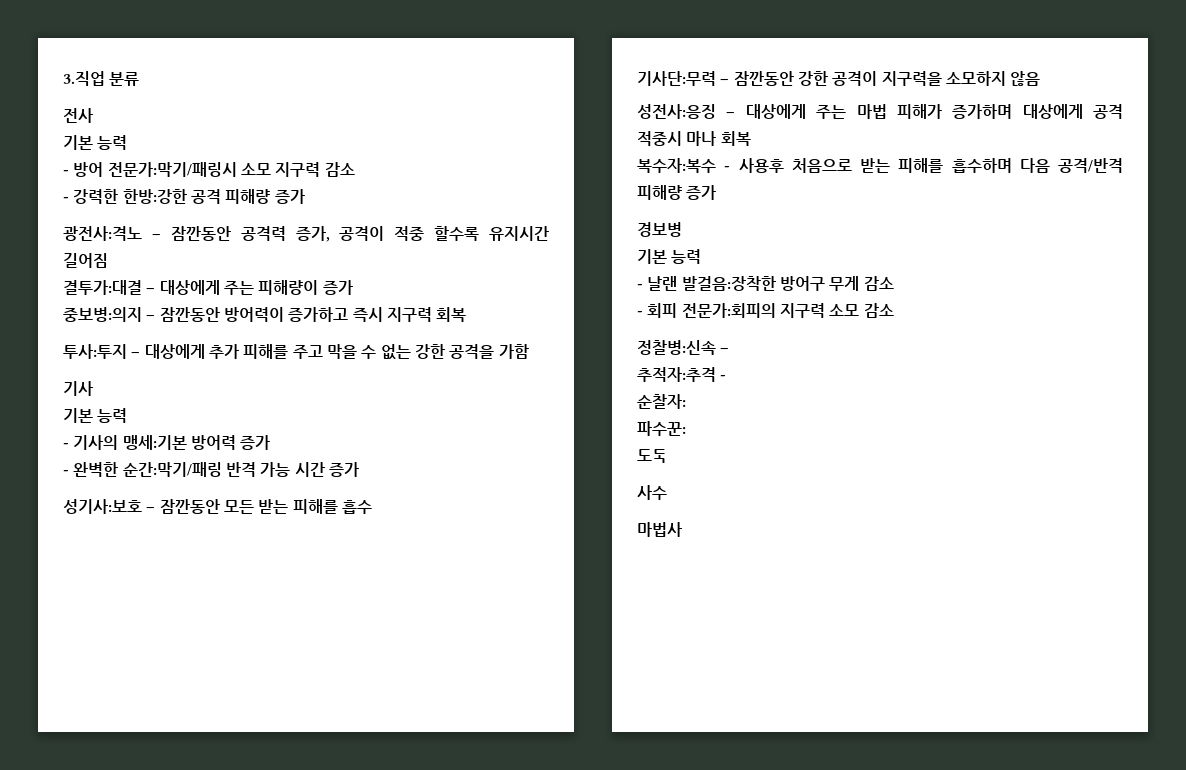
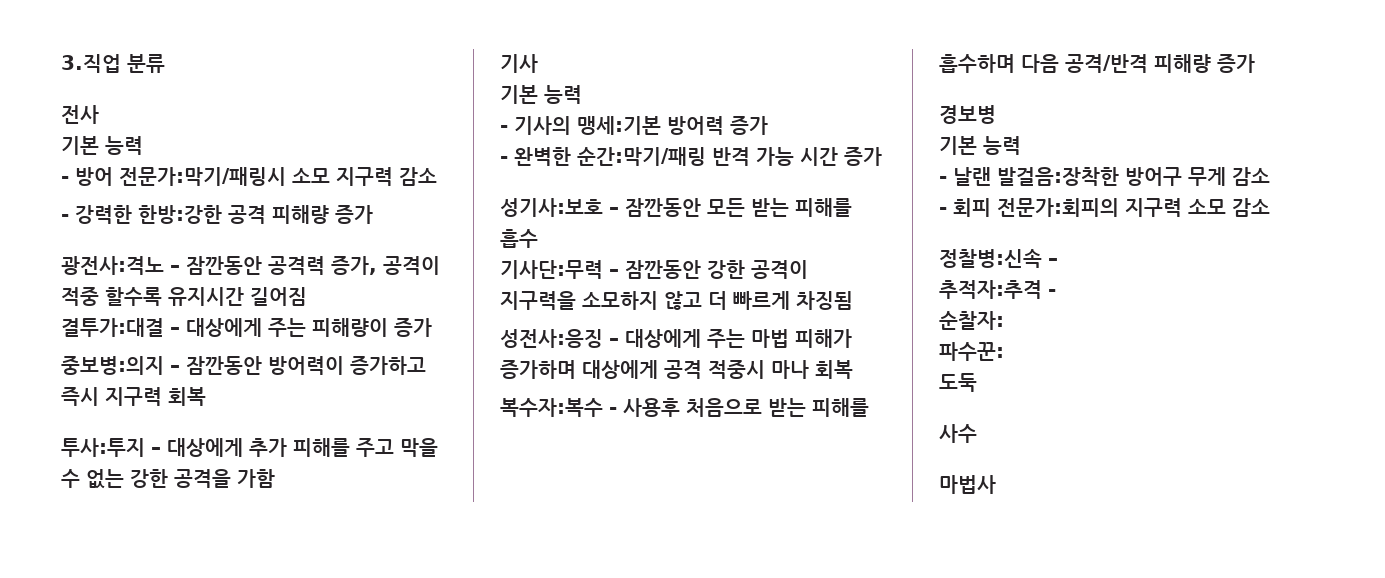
[1010,71,1041,87] 않음 -> [664,291,853,310] 않고 더 빠르게 차징됨

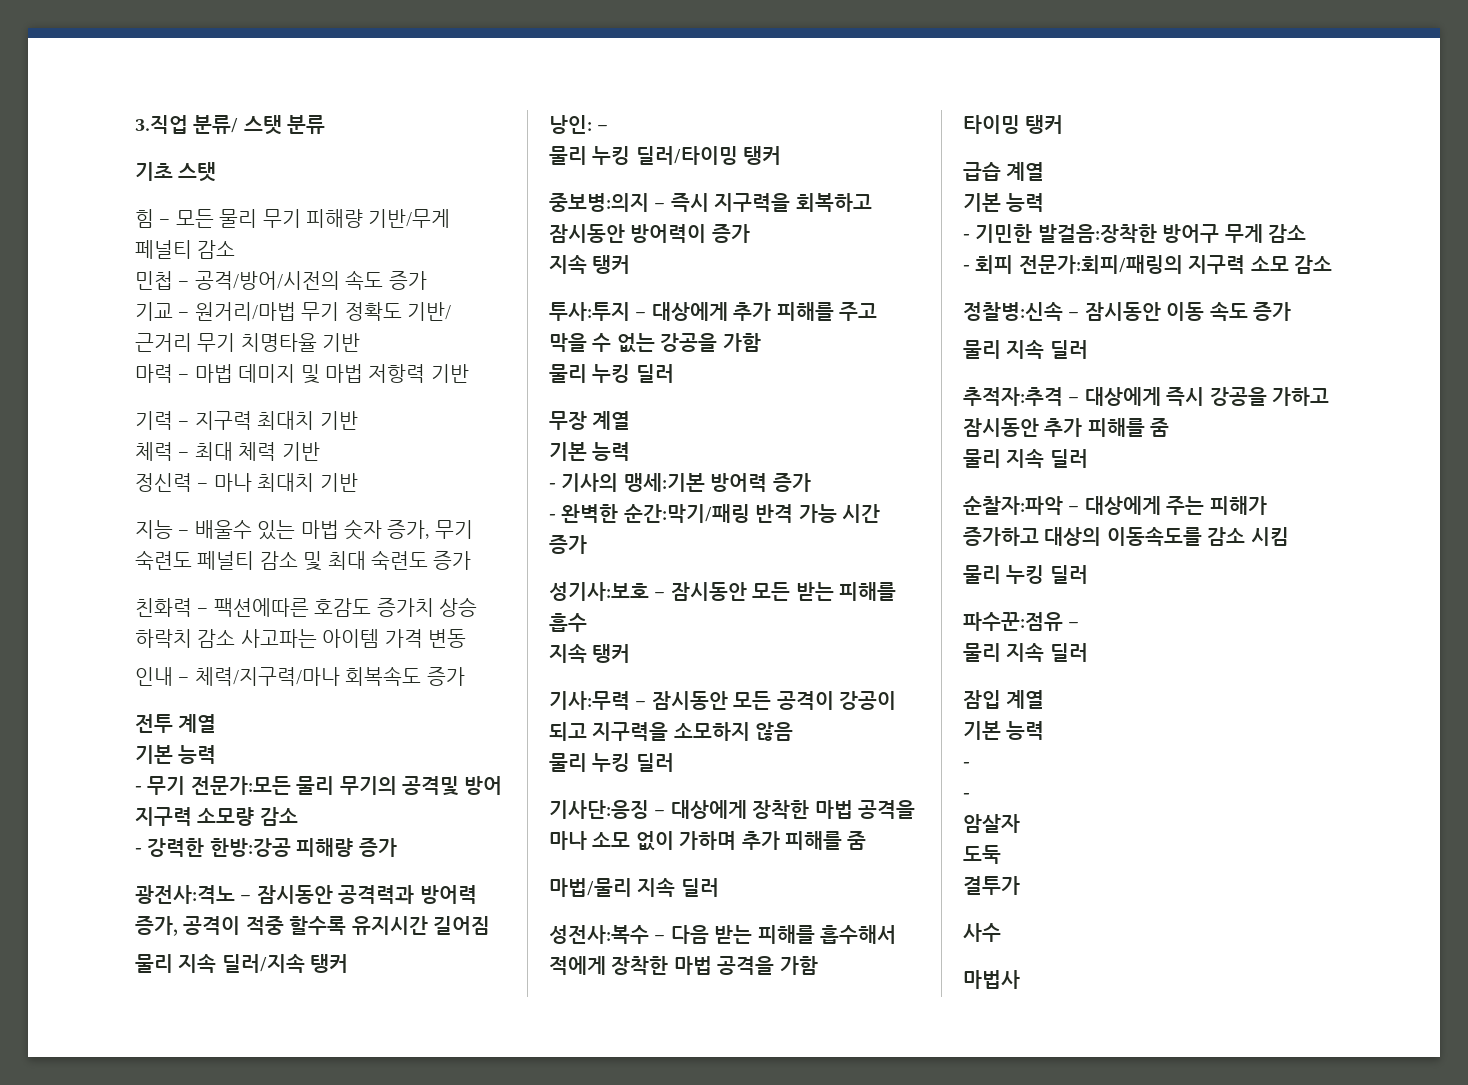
(121, 63) none -> [193,115,282,135] 분류/ 스탯
[61,105,99,124] [61,136,143,155] [61,167,393,186] 전사 // 기본 능력 // - 방어 전문가:막기/패링시 소모 지구력 -> [135,162,217,182] [135,209,451,228] [135,240,236,259] [135,270,427,290] [135,302,451,321] [135,333,361,352] [135,364,469,384] [135,411,358,430] [135,442,320,461] [135,473,358,492] [135,519,473,540] [135,550,472,571] [135,597,477,617] [135,629,466,648] [135,666,465,686] [135,714,217,733] [135,745,217,764] [135,776,503,796] [135,807,255,826] 기초 스탯 // 힘 – 모든 물리 무기 피해량 기반/무게 페널티 감소 // 민첩 – 공격/방어/시전의 속도 증가 // 기교 – 원거리/마법 무기 정확도 기반/ 근거리 무기 치명타율 기반 // 마력 – 마법 데미지 및 마법 저항력 기반 // 기력 – 지구력 최대치 기반 // 체력 – 최대 체력 기반 // 정신력 – 마나 최대치 기반 // 지능 – 배울수 있는 마법 숫자 증가, 무기 숙련도 페널티 감소 및 최대 숙련도 증가 // 친화력 – 팩션에따른 호감도 증가치 상승 하락치 감소 사고파는 아이템 가격 변동 // 인내 – 체력/지구력/마나 회복속도 증가 // 전투 계열 // 기본 능력 // - 무기 전문가:모든 물리 무기의 공격및 방어 지구력 소모량
[138,205,266,224] 한방:강한 공격 -> [209,838,291,857] 한방:강공
[186,256,325,275] 잠깐동안 공격력 -> [256,885,477,904] 잠시동안 공격력과 방어력
[61,318,432,337] [61,356,426,375] [61,387,206,406] 결투가:대결 – 대상에게 주는 피해량이 증가 // 중보병:의지 – 잠깐동안 방어력이 증가하고 즉시 지구력 회복 -> [135,954,349,973] [549,115,609,134] [549,146,782,165] [549,193,872,212] [549,224,750,243] [549,255,631,274] 물리 지속 딜러/지속 탱커 // 낭인: – // 물리 누킹 딜러/타이밍 탱커 // 중보병:의지 – 즉시 지구력을 회복하고 잠시동안 방어력이 증가 // 지속 탱커
[130,469,275,488] [500,54,538,73] 강한 공격을 가함 // 기사 -> [660,333,761,352] [549,364,674,383] [549,411,631,430] 강공을 가함 // 물리 누킹 딜러 // 무장 계열
[625,198,701,217] 잠깐동안 -> [670,582,747,601] 잠시동안
[500,260,808,279] [500,291,853,310] [500,329,852,348] [500,360,853,379] [500,398,869,417] [939,54,1255,73] [939,105,996,124] [939,136,1021,155] [939,167,991,186] 기사단:무력 – 잠깐동안 강한 공격이 지구력을 소모하지 않고 더 빠르게 차징됨 // 성전사:응징 – 대상에게 주는 마법 피해가 증가하며 대상에게 공격 적중시 마나 회복 // 복수자:복수 - 사용후 처음으로 받는 피해를 흡수하며 다음 공격/반격 피해량 증가 // 경보병 // 기본 능력 // - 날랜 -> [549,644,631,663] [549,691,896,710] [549,722,794,741] [549,753,674,772] [549,800,915,819] [549,831,867,851] [549,878,719,897] [549,925,896,944] [549,956,818,975] [963,115,1064,134] [963,162,1045,181] [963,193,1045,212] [963,224,1033,243] 지속 탱커 // 기사:무력 – 잠시동안 모든 공격이 강공이 되고 지구력을 소모하지 않음 // 물리 누킹 딜러 // 기사단:응징 – 대상에게 장착한 마법 공격을 마나 소모 없이 가하며 추가 피해를 줌 // 마법/물리 지속 딜러 // 성전사:복수 – 다음 받는 피해를 흡수해서 적에게 장착한 마법 공격을 가함 // 타이밍 탱커 // 급습 계열 // 기본 능력 // - 기민한
[997,198,1119,217] 전문가:회피의 -> [1018,255,1183,274] 전문가:회피/패링의
[939,280,1056,299] [939,311,1004,330] [939,342,1004,361] // 추적자:추격 - // 순찰자: // 파수꾼: -> [1084,302,1291,321] [963,340,1088,359] [963,387,1329,406] [963,418,1170,437] [963,449,1088,468] [963,496,1267,515] [963,527,1289,546] [963,565,1088,584] [963,612,1080,631] [963,643,1088,662] [963,690,1045,709] [963,721,1045,740] [963,762,970,768] [963,793,970,799] [963,814,1020,833] 잠시동안 이동 속도 증가 // 물리 지속 딜러 // 추적자:추격 – 대상에게 즉시 강공을 가하고 잠시동안 추가 피해를 줌 // 물리 지속 딜러 // 순찰자:파악 – 대상에게 주는 피해가 증가하고 대상의 이동속도를 감소 시킴 // 물리 누킹 딜러 // 파수꾼:점유 – // 물리 지속 딜러 // 잠입 계열 // 기본 능력 // - // - // 암살자
(977, 382) none -> [963,876,1020,895] // 결투가

